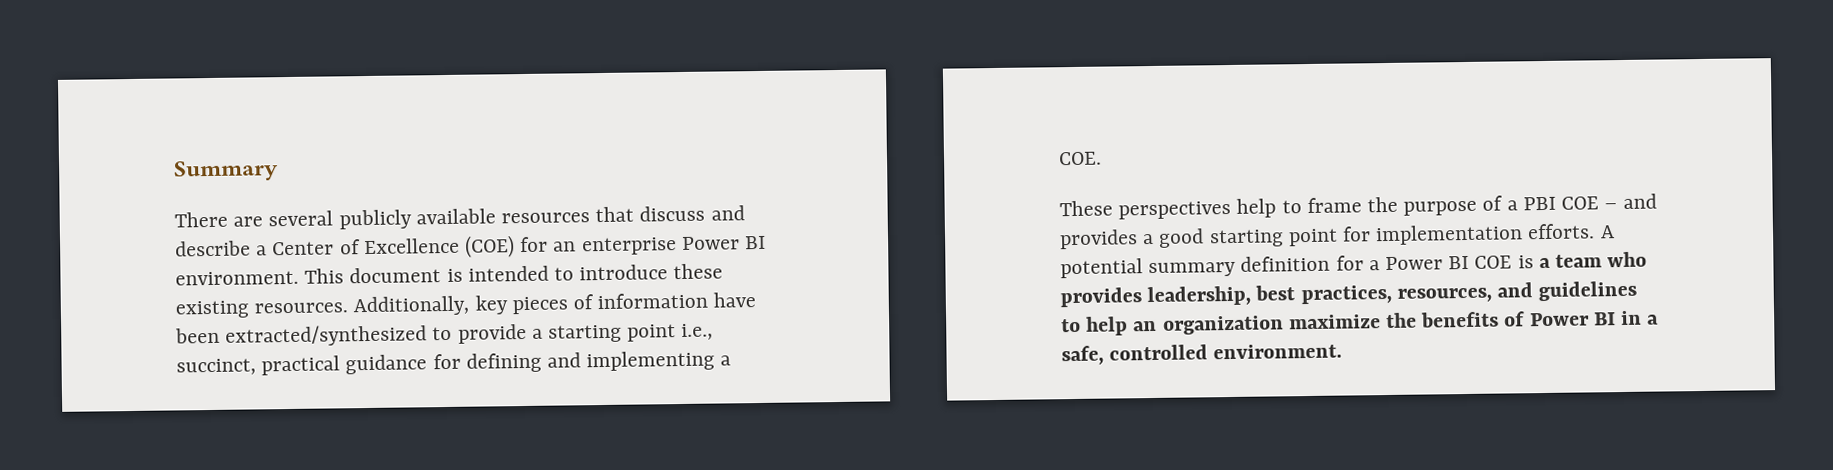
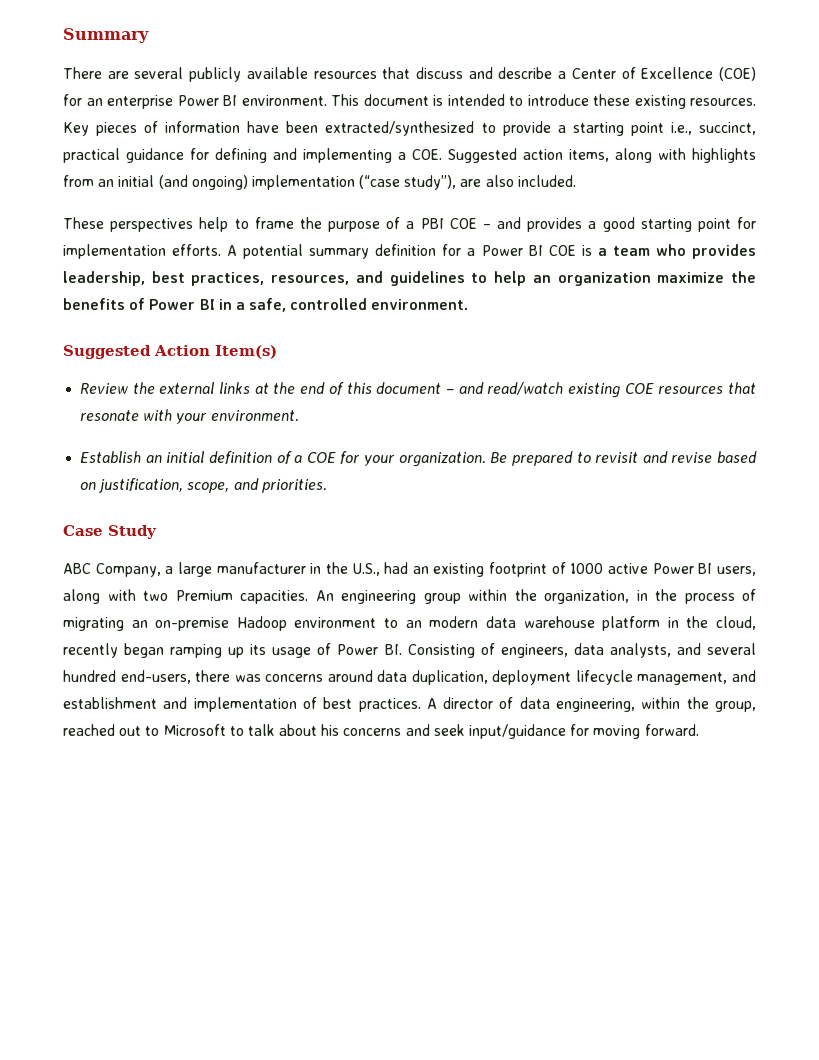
[353,295,508,317] Additionally, key -> [63,122,89,136] Key
(1102, 158) none -> [448,148,756,163] [63,175,576,190] Suggested action items, along with highlights from an initial (and ongoing) implementation (“case study”), are also included.
(1343, 351) none -> [63,345,277,359] [80,382,756,398] [80,409,299,424] [80,451,758,467] [80,478,327,493] [63,525,157,539] [63,562,756,577] [63,589,756,604] [63,616,757,631] [63,643,756,658] [63,670,756,685] [63,697,756,712] [63,724,699,739] // Suggested Action Item(s) // Review the external links at the end of this document – and read/watch existing COE resources that resonate with your environment. // Establish an initial definition of a COE for your organization. Be prepared to revisit and revise based on justification, scope, and priorities. // Case Study // ABC Company, a large manufacturer in the U.S., had an existing footprint of 1000 active Power BI users, along with two Premium capacities. An engineering group within the organization, in the process of migrating an on-premise Hadoop environment to an modern data warehouse platform in the cloud, recently began ramping up its usage of Power BI. Consisting of engineers, data analysts, and several hundred end-users, there was concerns around data duplication, deployment lifecycle management, and establishment and implementation of best practices. A director of data engineering, within the group, reached out to Microsoft to talk about his concerns and seek input/guidance for moving forward.

